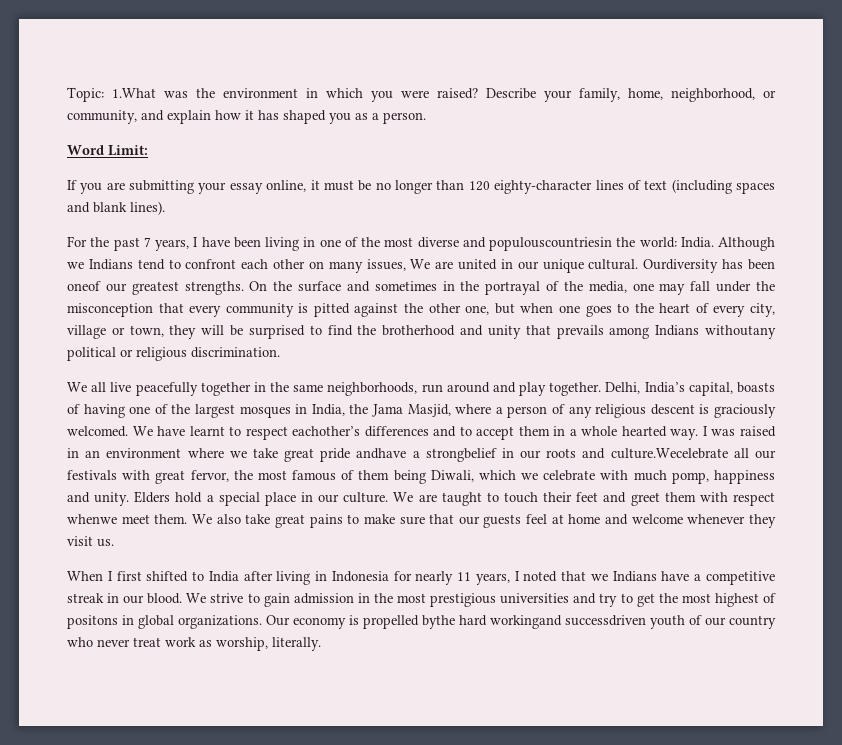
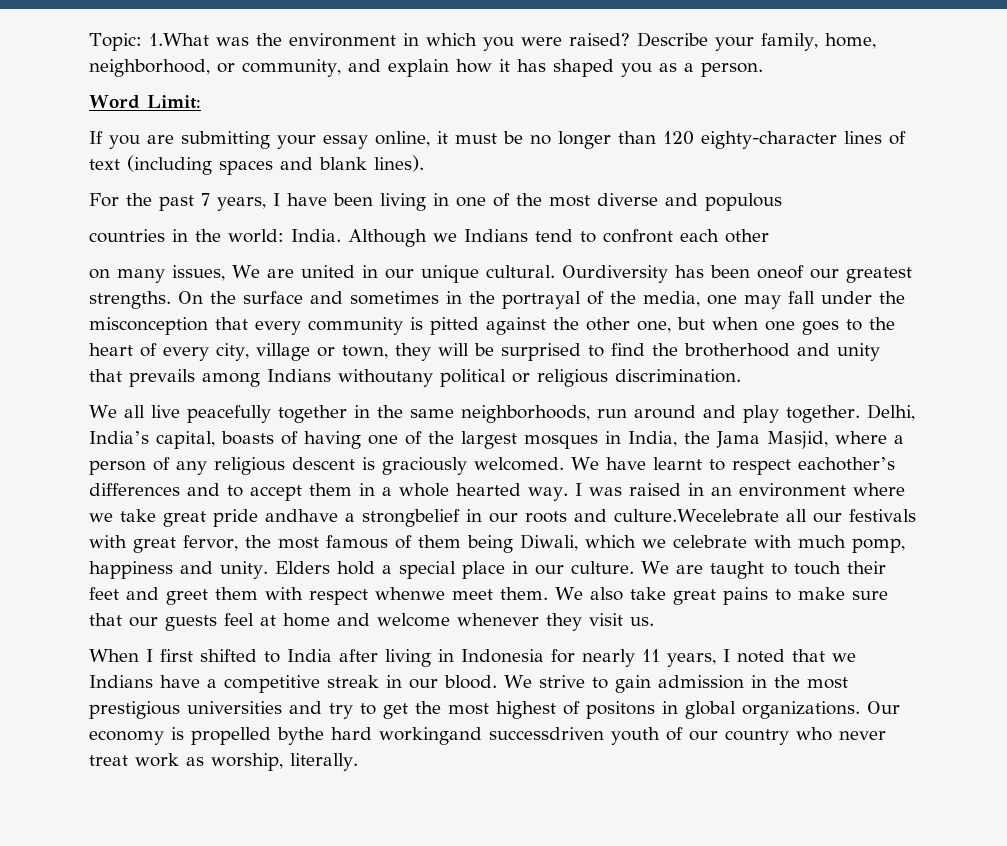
[489,237,612,251] populouscountriesin -> [705,193,782,211] [89,229,188,243] populous // countries in
(306, 264) none -> (769, 236) //

